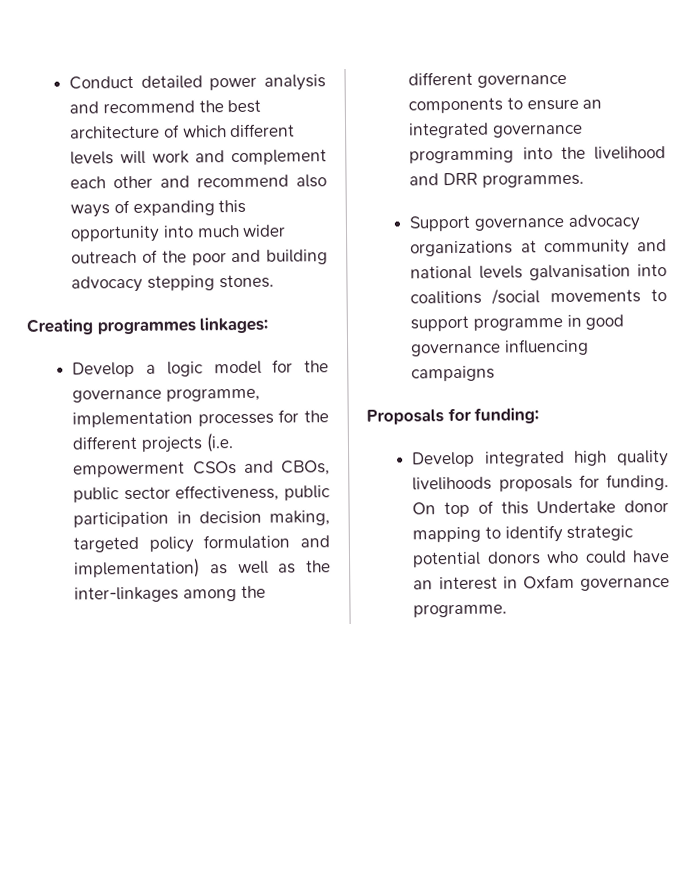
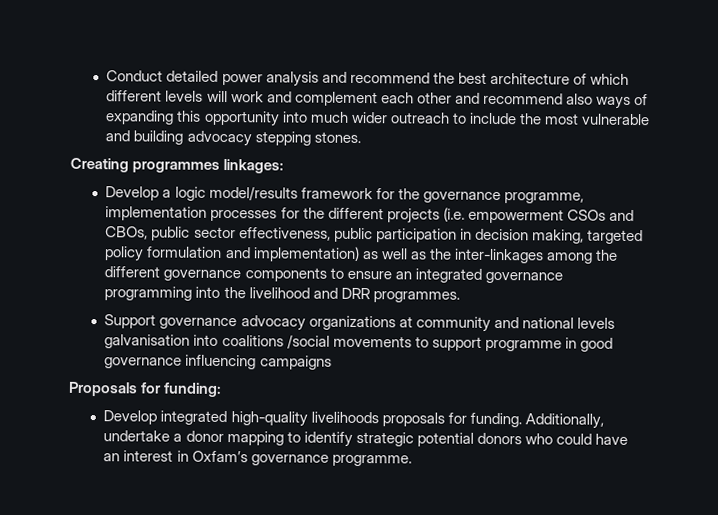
[142,249,227,266] of the poor -> [451,112,650,126] to include the most vulnerable
[213,360,262,375] model -> [208,185,373,201] model/results framework
[574,450,669,467] high quality -> [230,411,308,427] high-quality
[412,500,617,518] On top of this Undertake -> [524,413,604,429] [103,430,183,442] Additionally, undertake a
[522,574,575,589] Oxfam -> [191,450,248,463] Oxfam’s

